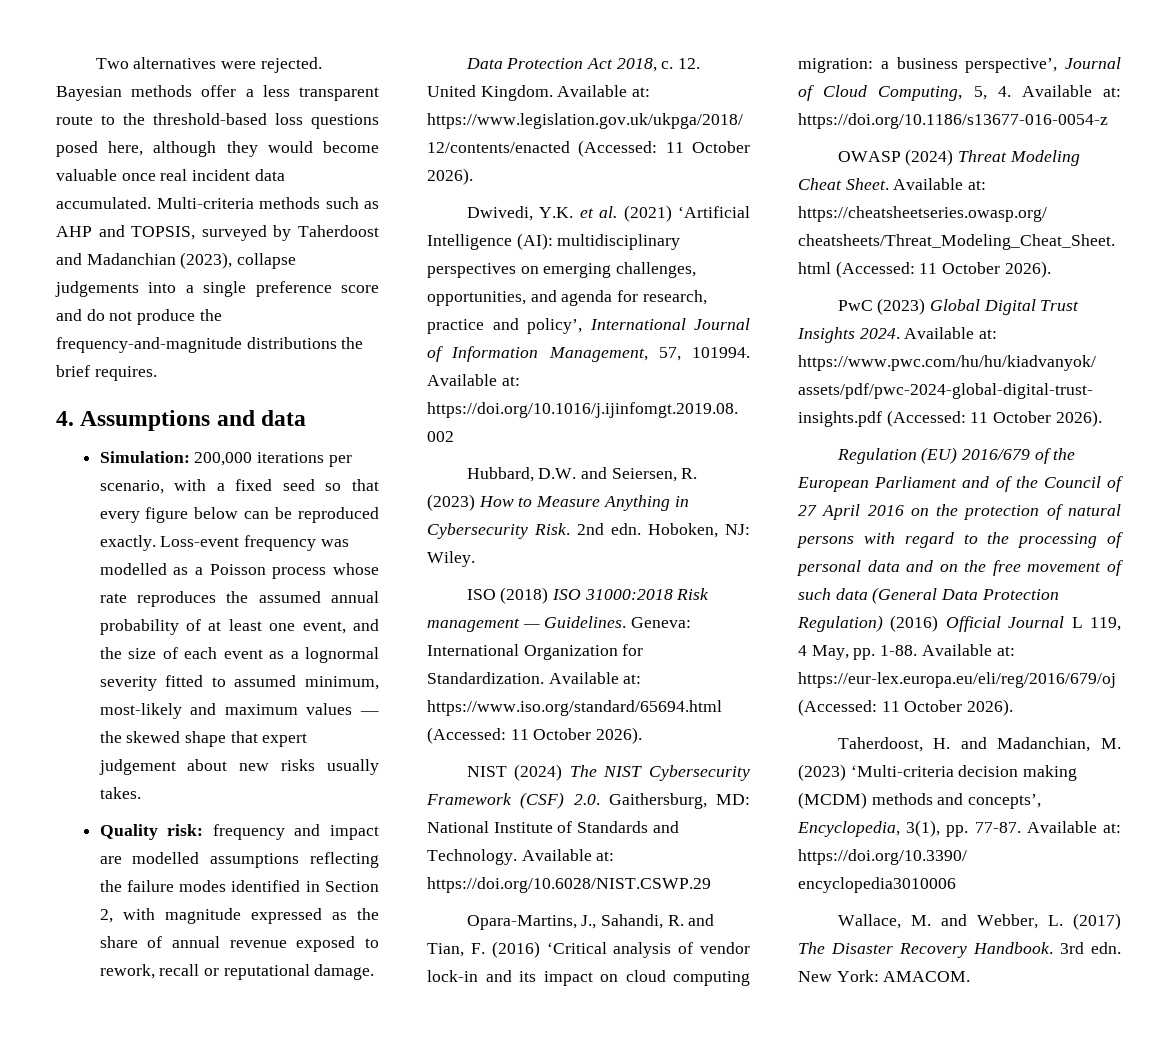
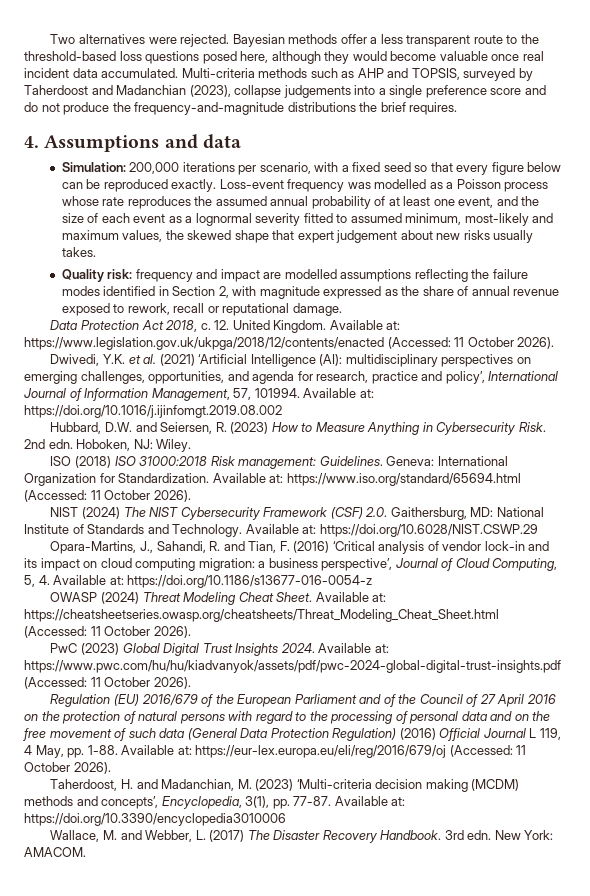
[306,703,380,715] values — -> [122,230,163,242] values,
[427,618,540,632] management — -> [238,457,317,469] management:

